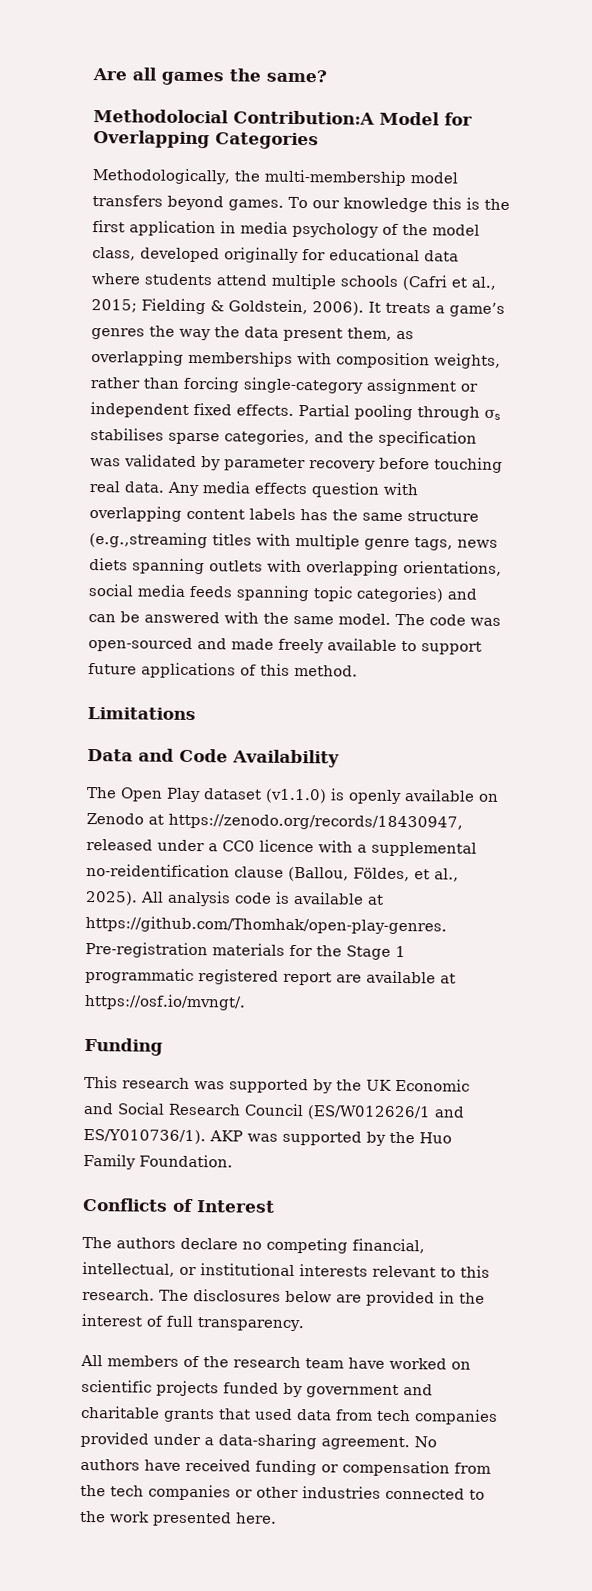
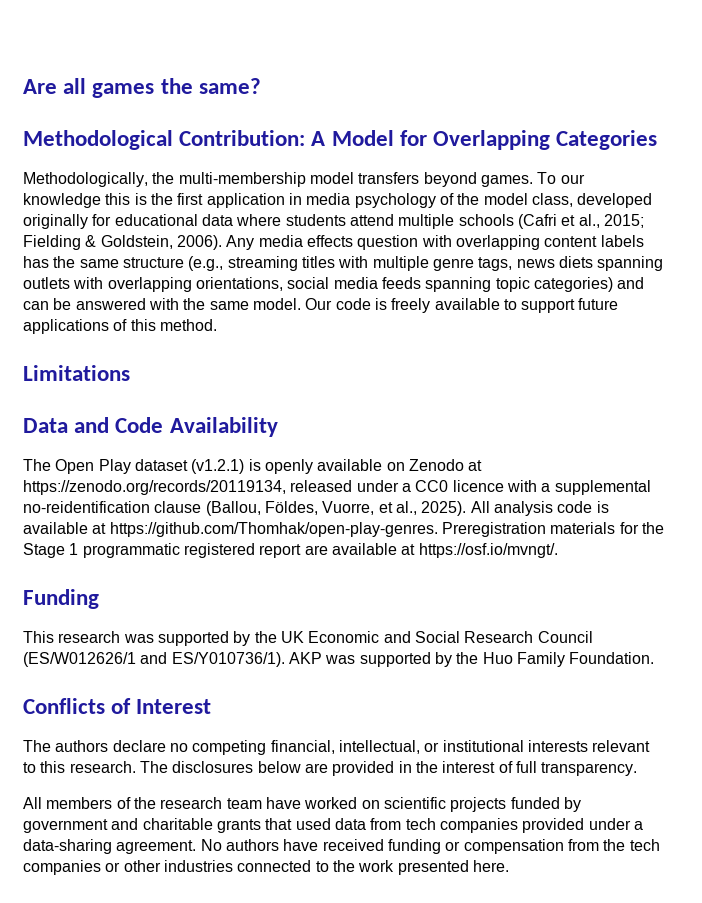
[93,109,375,125] Methodolocial Contribution:A -> [23,130,326,150] Methodological Contribution: A
[368,301,505,317] [91,325,414,342] [91,350,501,369] [90,376,478,395] [90,402,501,421] [90,428,477,447] [90,454,503,473] [89,481,165,493] It treats a game’s genres the way the data present them, as overlapping memberships with composition weights, rather than forcing single-category assignment or independent fixed effects. Partial pooling through σs stabilises sparse categories, and the specification was validated by parameter recovery before touching real data. -> (222, 242) none
[89,532,208,549] (e.g.,streaming -> [188,256,298,271] (e.g., streaming
[395,613,501,626] [88,637,274,652] The code was open-sourced and made -> [305,298,387,310] Our code is
[265,788,327,804] (v1.1.0) -> [191,459,245,474] (v1.2.1)
[168,813,463,831] https://zenodo.org/records/18430947, -> [23,480,286,495] https://zenodo.org/records/20119134,
(410, 874) none -> [322,501,375,515] Vuorre,
[85,941,208,959] Pre-registration -> [441,522,546,537] Preregistration

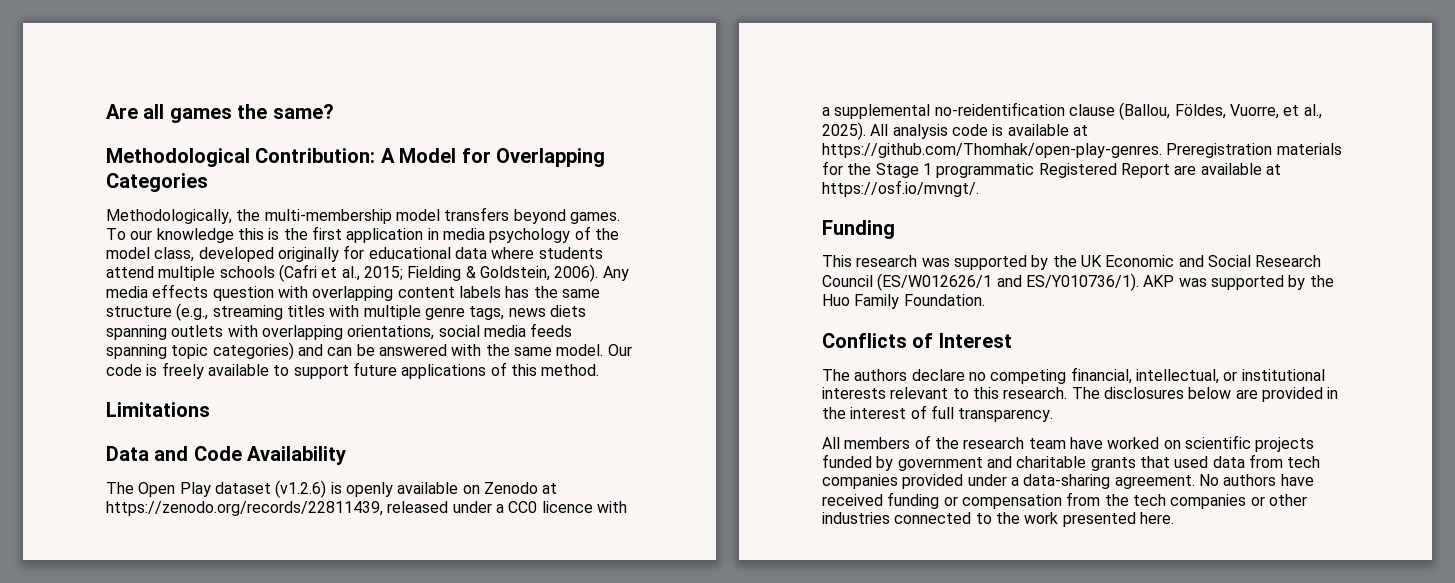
[191,459,245,474] (v1.2.1) -> [275,480,327,498] (v1.2.6)
[23,480,286,495] https://zenodo.org/records/20119134, -> [106,501,383,516] https://zenodo.org/records/22811439,
[183,543,302,558] registered report -> [1038,163,1170,178] Registered Report

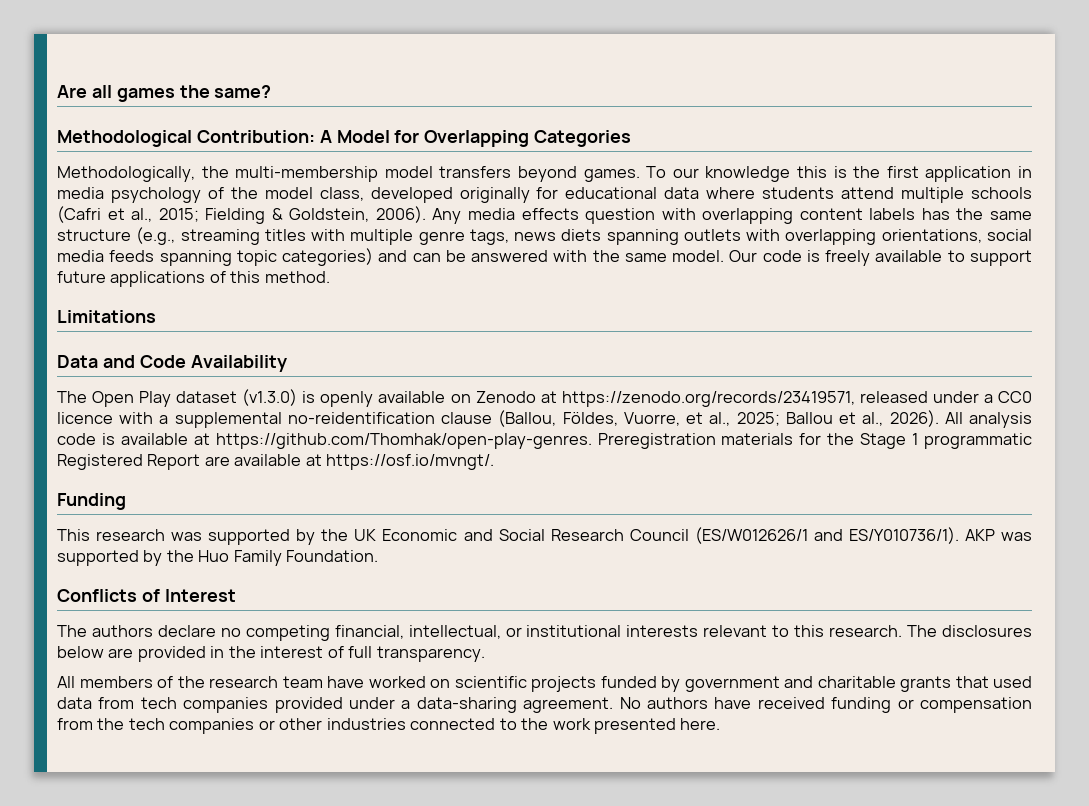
[275,480,327,498] (v1.2.6) -> [242,389,298,406] (v1.3.0)
[106,501,383,516] https://zenodo.org/records/22811439, -> [561,391,855,407] https://zenodo.org/records/23419571,
[822,122,866,140] 2025). -> [736,410,939,427] 2025; Ballou et al., 2026).

